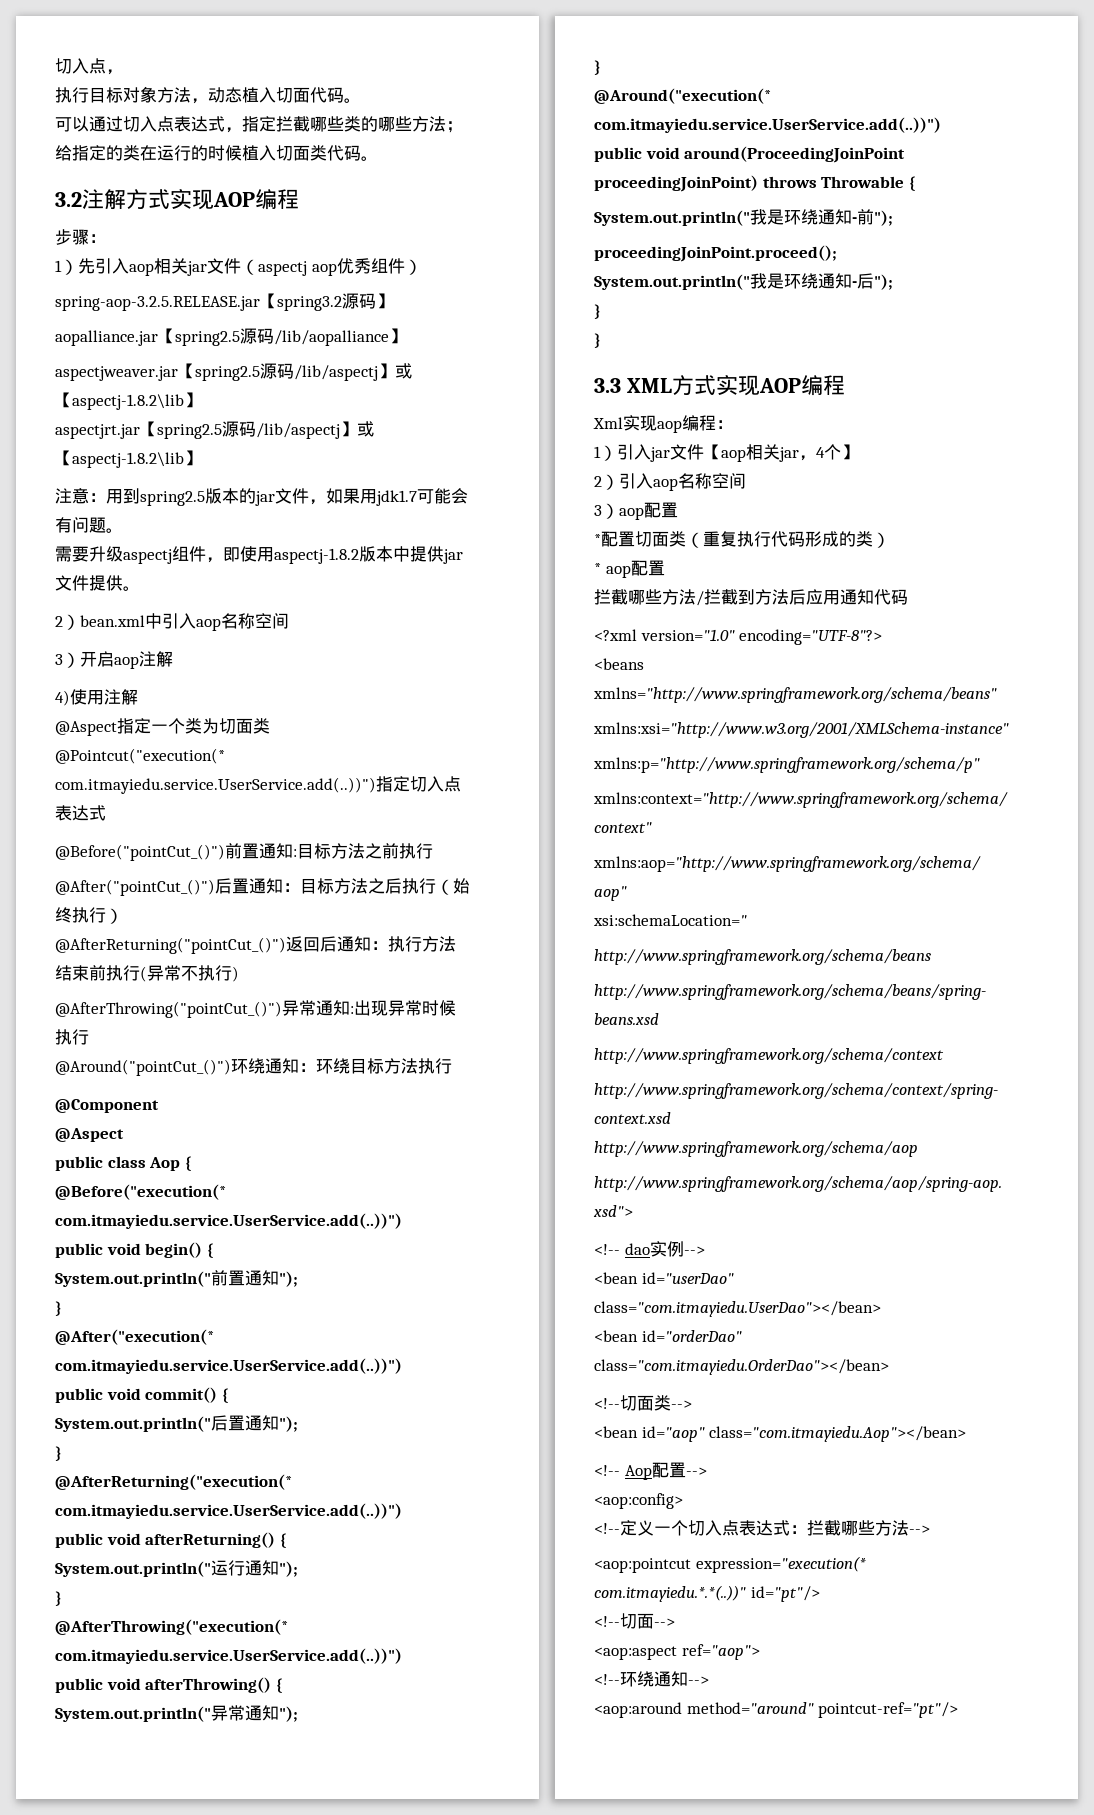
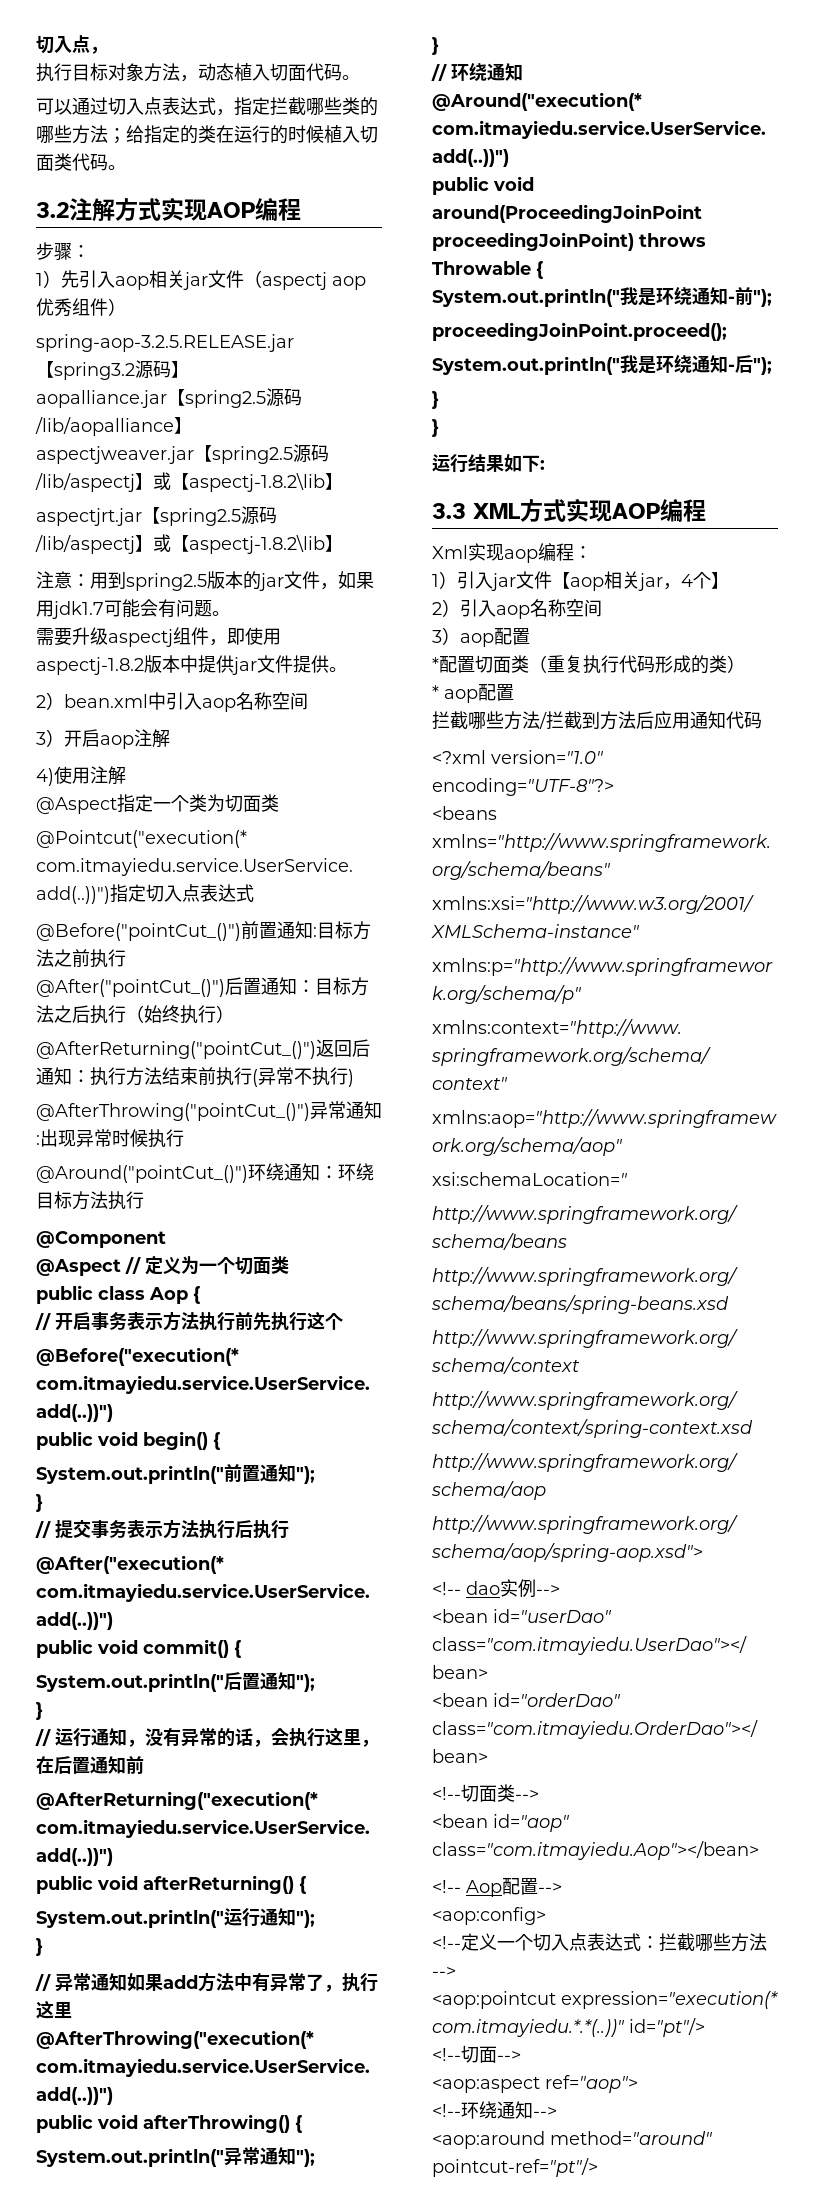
(124, 1135) none -> [125,1256,289,1275] // 定义为一个切面类
(192, 1163) none -> [35,1311,343,1331] // // 开启事务表示方法执行前先执行这个
(62, 1308) none -> [35,1519,289,1539] // // 提交事务表示方法执行后执行
(62, 1453) none -> [35,1727,379,1747] [36,1756,144,1775] // // 运行通知，没有异常的话，会执行这里，在后置通知前
(62, 1598) none -> [35,1972,378,1992] [36,2000,72,2019] // // 异常通知如果add方法中有异常了，执行这里
(601, 67) none -> [431,63,523,81] // // 环绕通知
(601, 340) none -> [432,454,545,473] // 运行结果如下:

